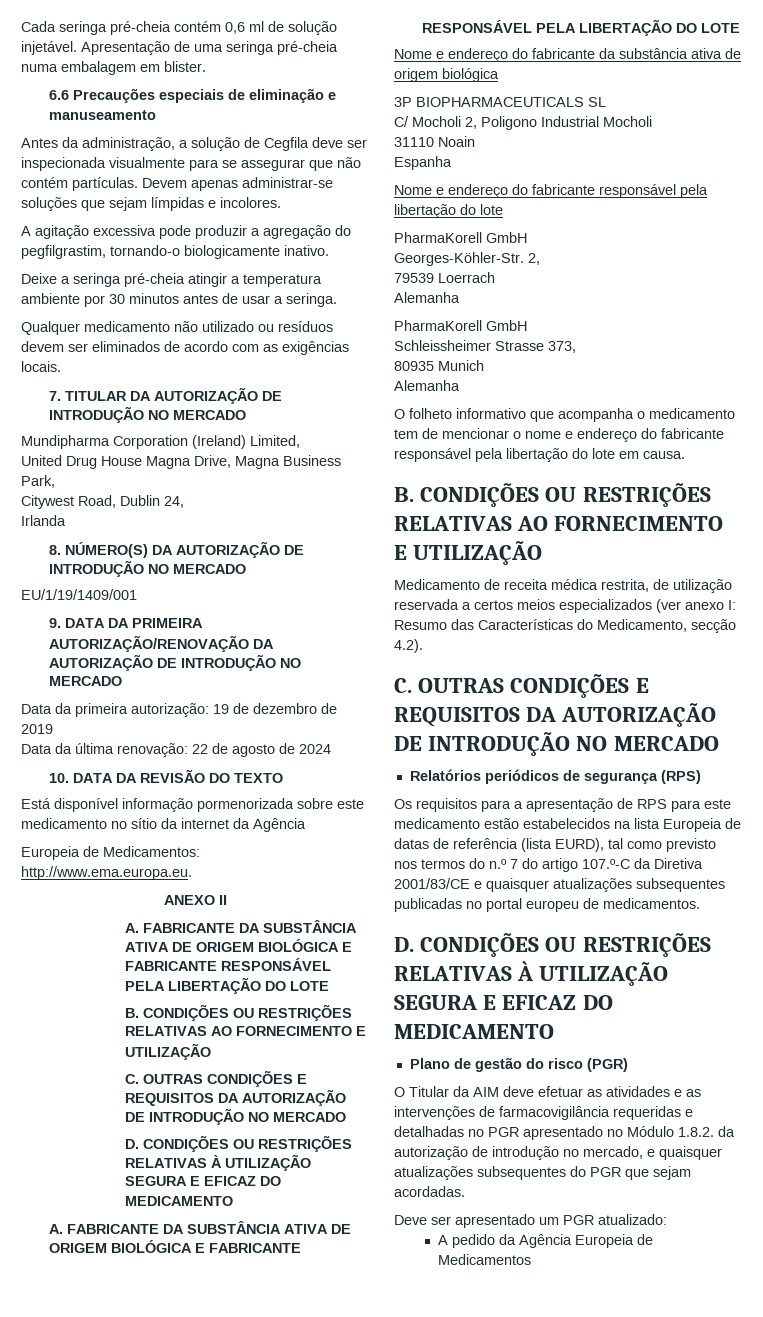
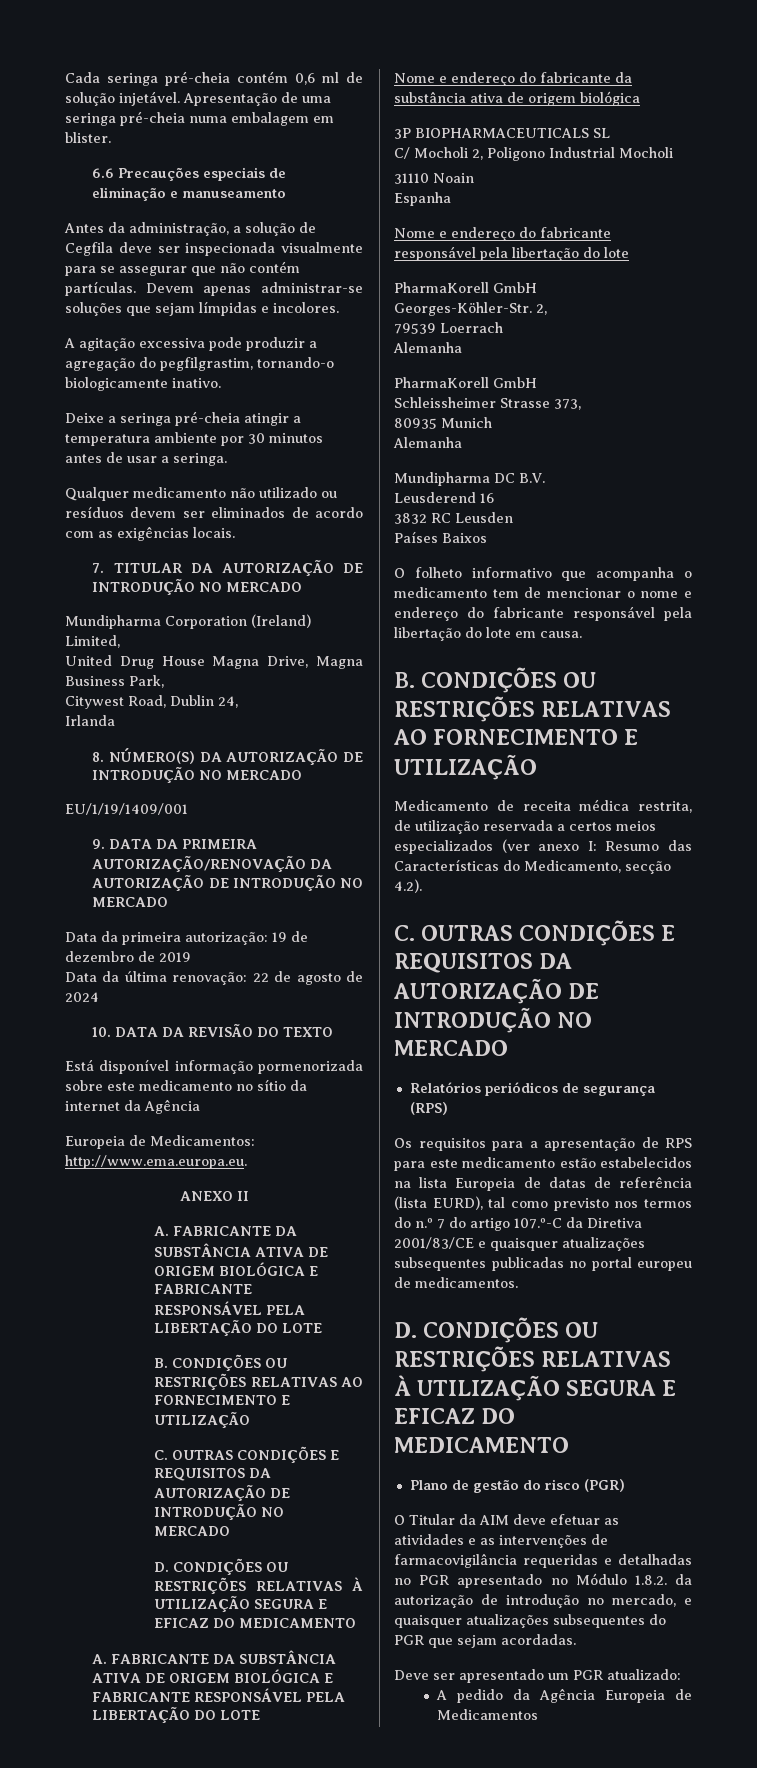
(460, 385) none -> [394,472,545,486] [394,492,494,503] [394,512,513,524] [394,531,487,543] // Mundipharma DC B.V. // Leusderend 16 // 3832 RC Leusden // Países Baixos

